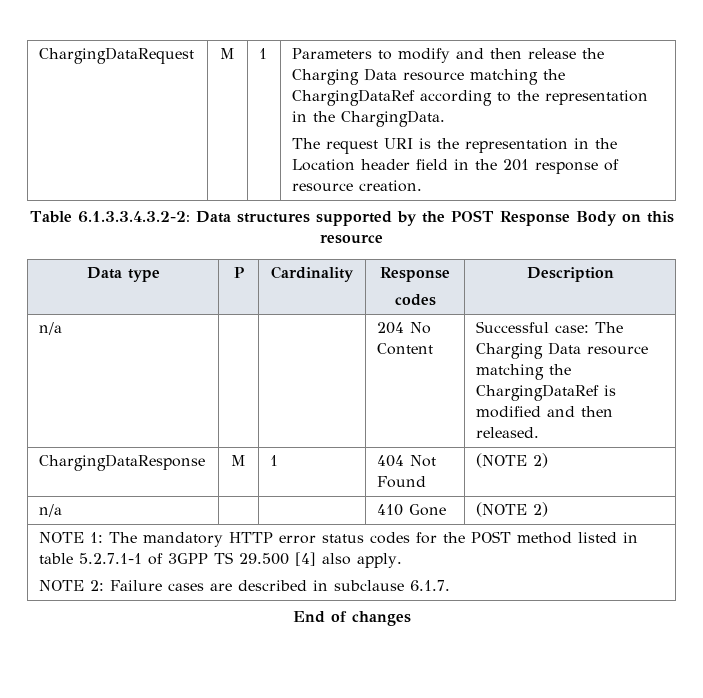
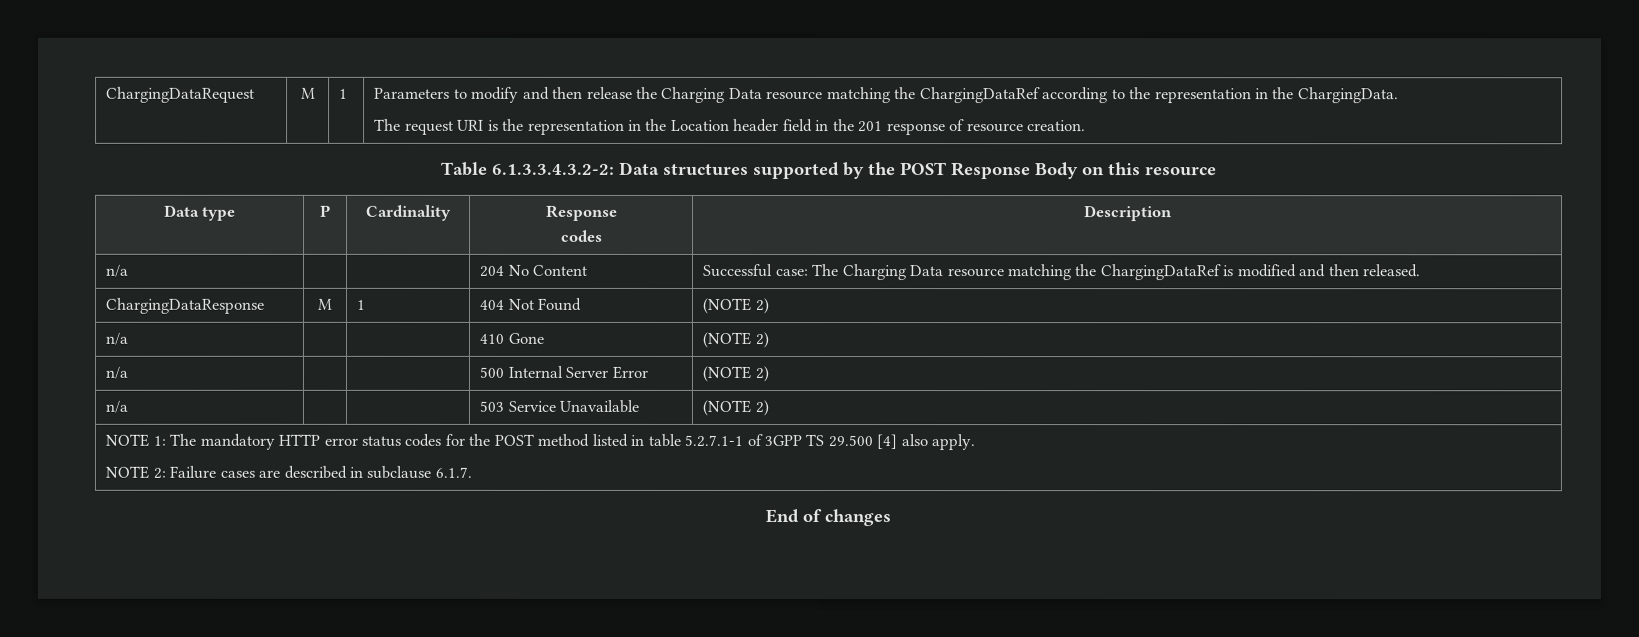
(549, 509) none -> [105,366,129,379] [479,365,648,379] [702,365,769,382] [105,400,129,413] [479,399,640,413] [702,399,769,416] // n/a | | | 500 Internal Server Error | (NOTE 2) // n/a | | | 503 Service Unavailable | (NOTE 2)

